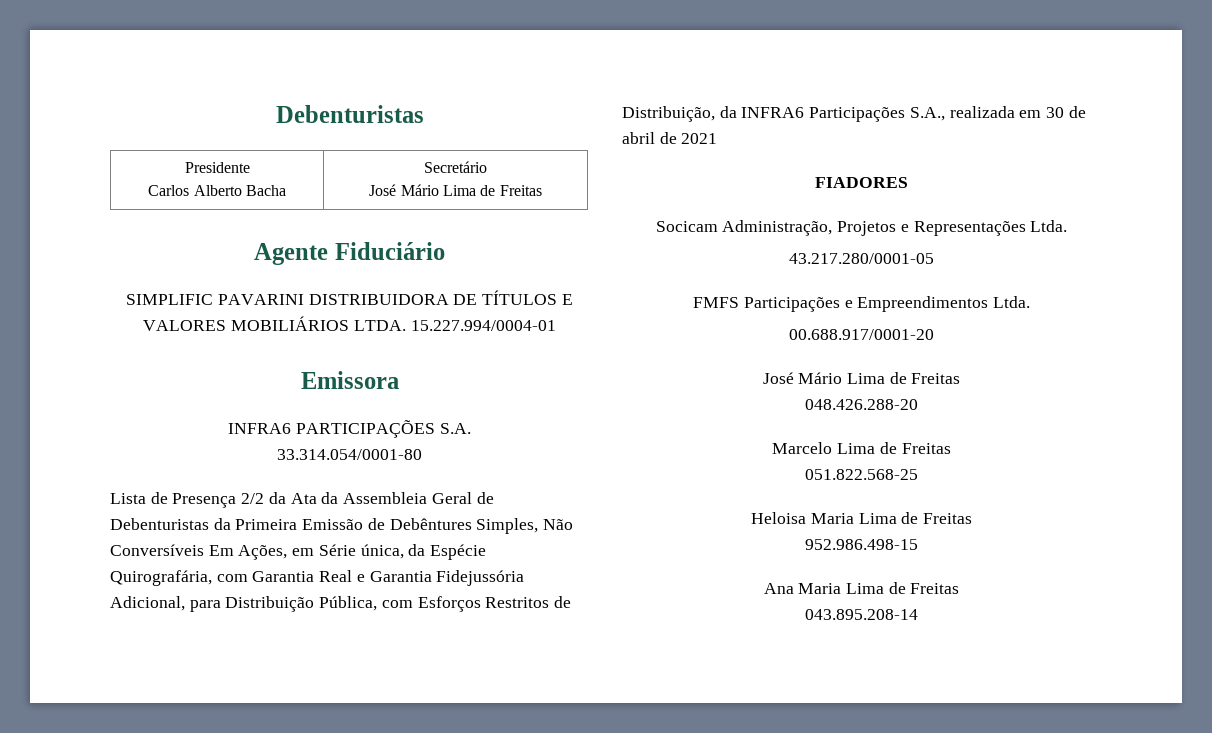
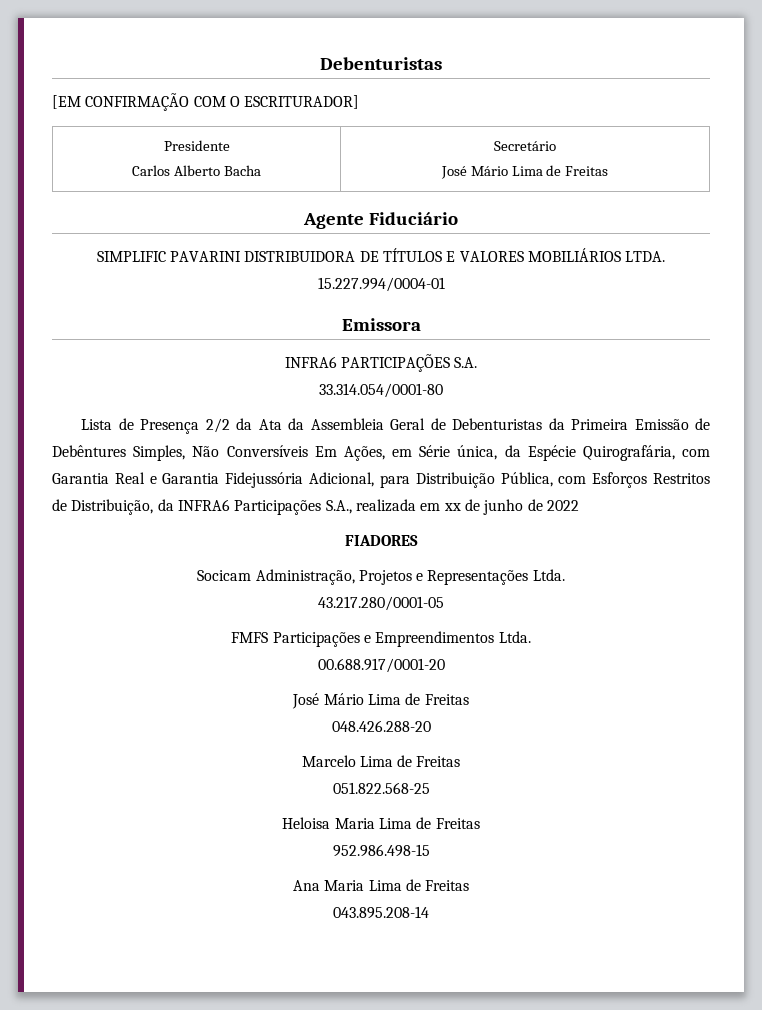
[275,105,424,123] Debenturistas -> [320,57,442,70] [52,93,360,111] Debenturistas // [EM CONFIRMAÇÃO COM O ESCRITURADOR]
[1046,106,1086,118] [622,132,718,144] 30 de abril de 2021 -> [443,499,579,515] xx de junho de 2022

